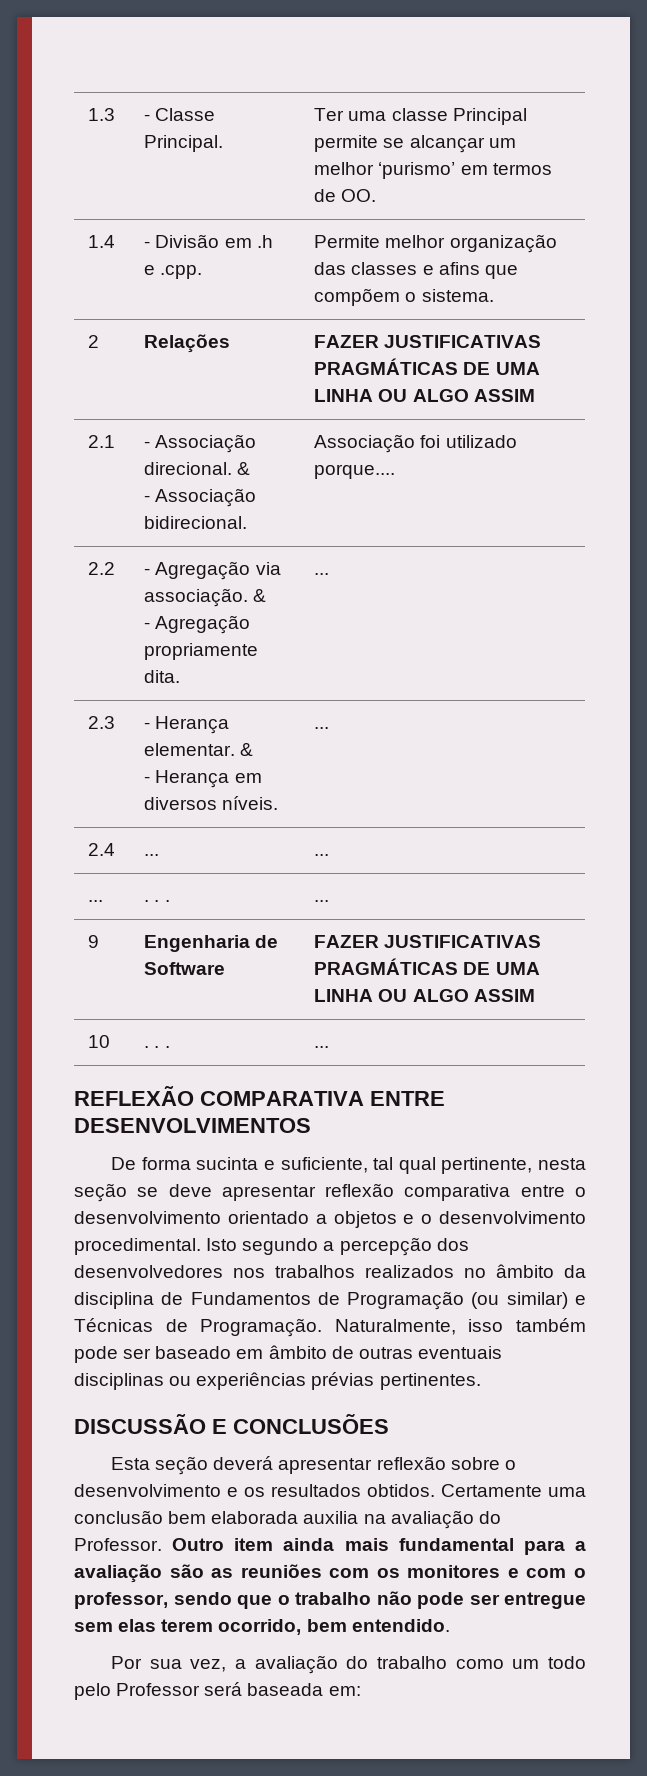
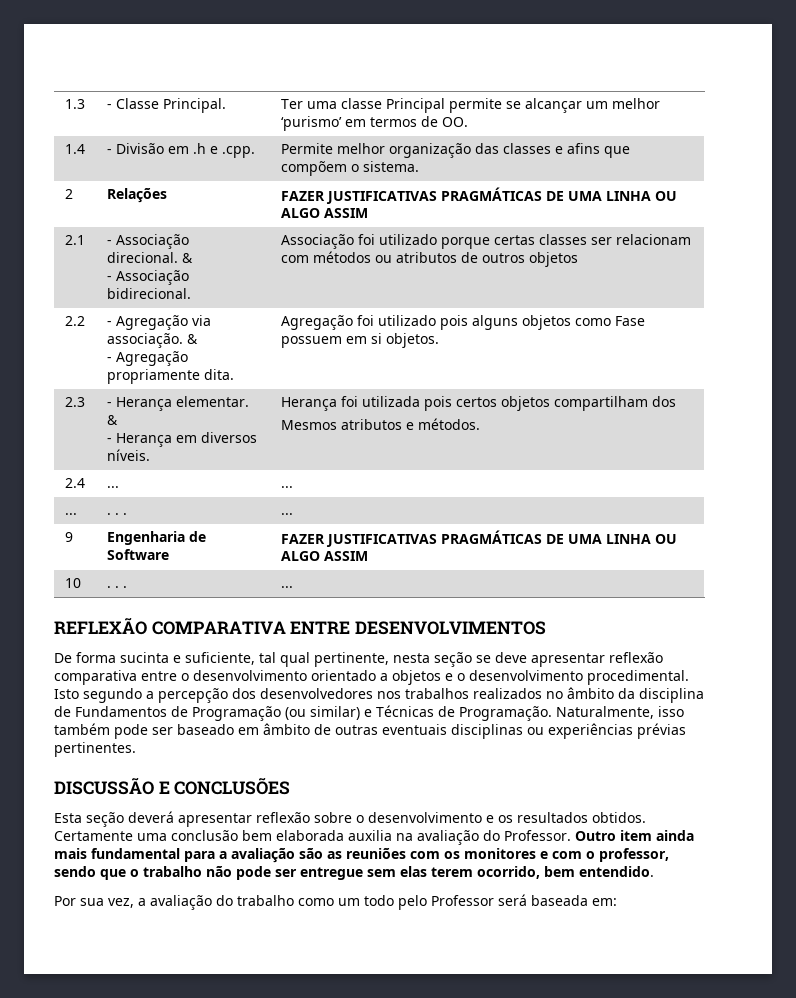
[314,464,396,479] porque.... -> [440,234,691,249] [280,251,578,267] porque certas classes ser relacionam com métodos ou atributos de outros objetos
[314,573,330,575] ... -> [280,315,645,330] [280,333,439,348] Agregação foi utilizado pois alguns objetos como Fase possuem em si objetos.
[314,727,330,729] ... -> [280,396,676,411] [280,418,480,430] Herança foi utilizada pois certos objetos compartilham dos // Mesmos atributos e métodos.

